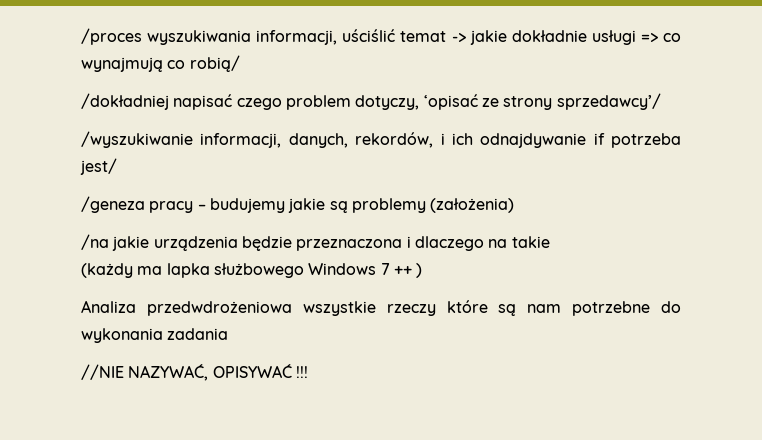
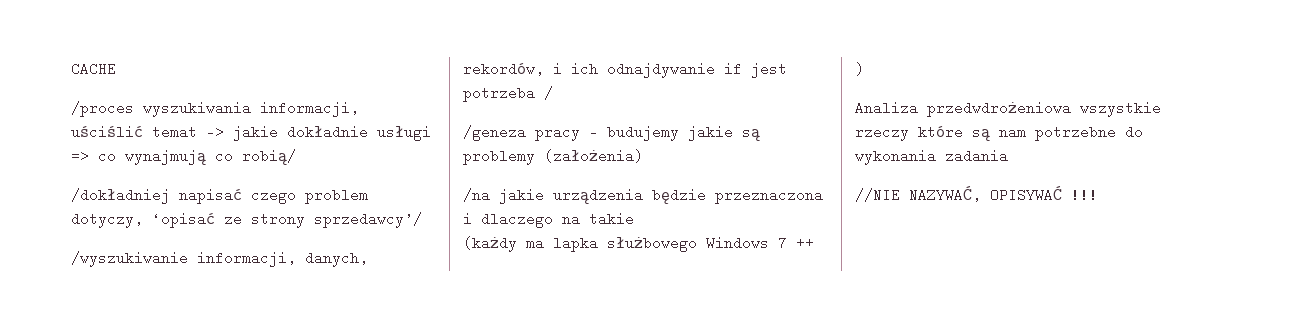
(81, 36) none -> [71,62,116,76] CACHE //
[611,133,681,148] [80,158,117,175] potrzeba jest/ -> [751,62,787,78] [463,86,553,102] jest potrzeba /

